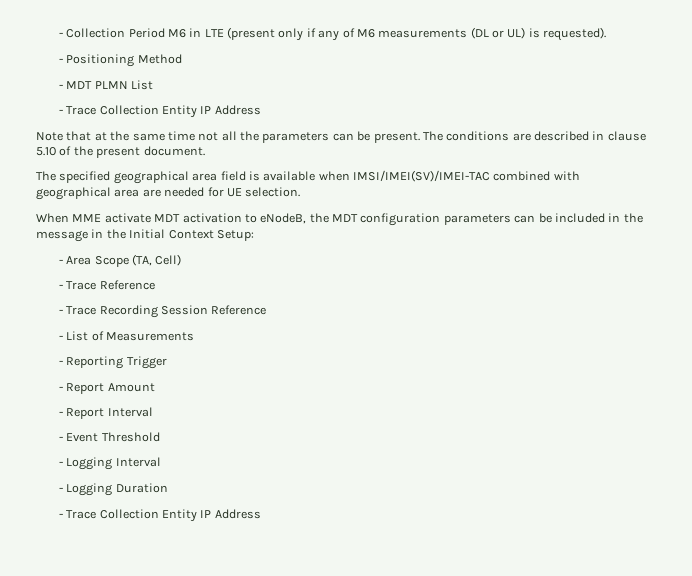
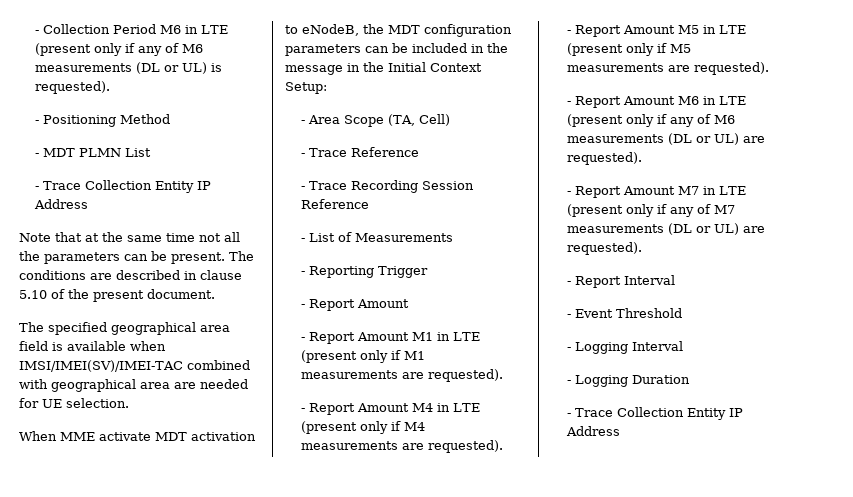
(155, 387) none -> [301,332,481,344] [301,350,426,363] [301,369,504,382] [301,403,481,415] [301,421,426,434] [301,440,504,453] [567,25,747,37] [567,43,692,56] [567,62,770,75] [567,96,747,108] [567,114,736,127] [567,133,766,145] [567,152,643,165] [567,186,747,198] [567,204,736,217] [567,223,766,235] [567,242,643,255] // - Report Amount M1 in LTE (present only if M1 measurements are requested). // - Report Amount M4 in LTE (present only if M4 measurements are requested). // - Report Amount M5 in LTE (present only if M5 measurements are requested). // - Report Amount M6 in LTE (present only if any of M6 measurements (DL or UL) are requested). // - Report Amount M7 in LTE (present only if any of M7 measurements (DL or UL) are requested).

